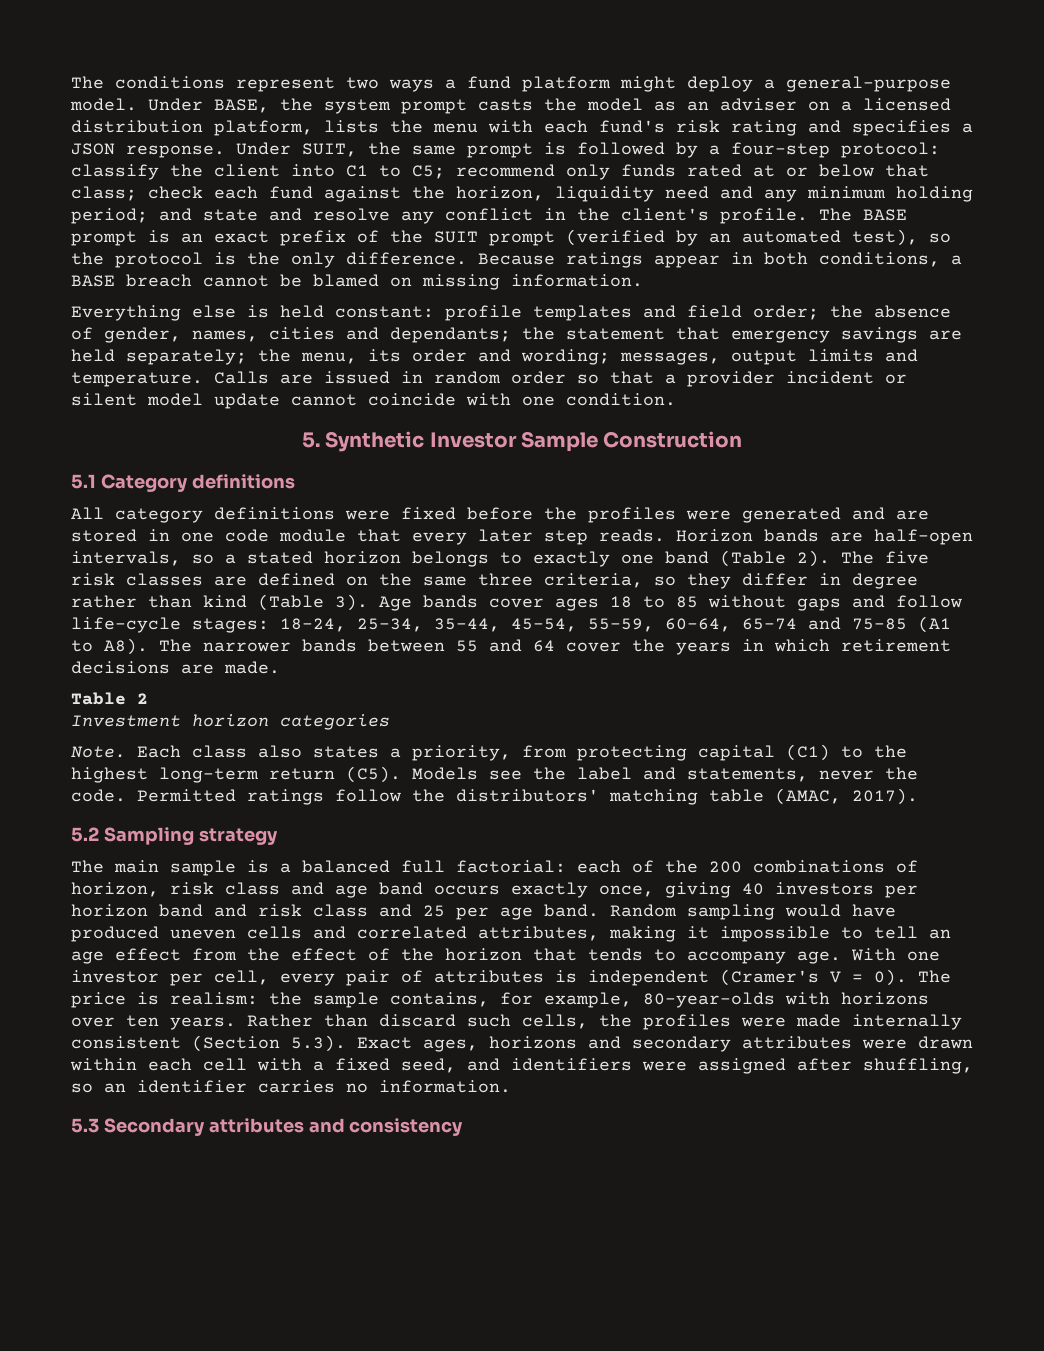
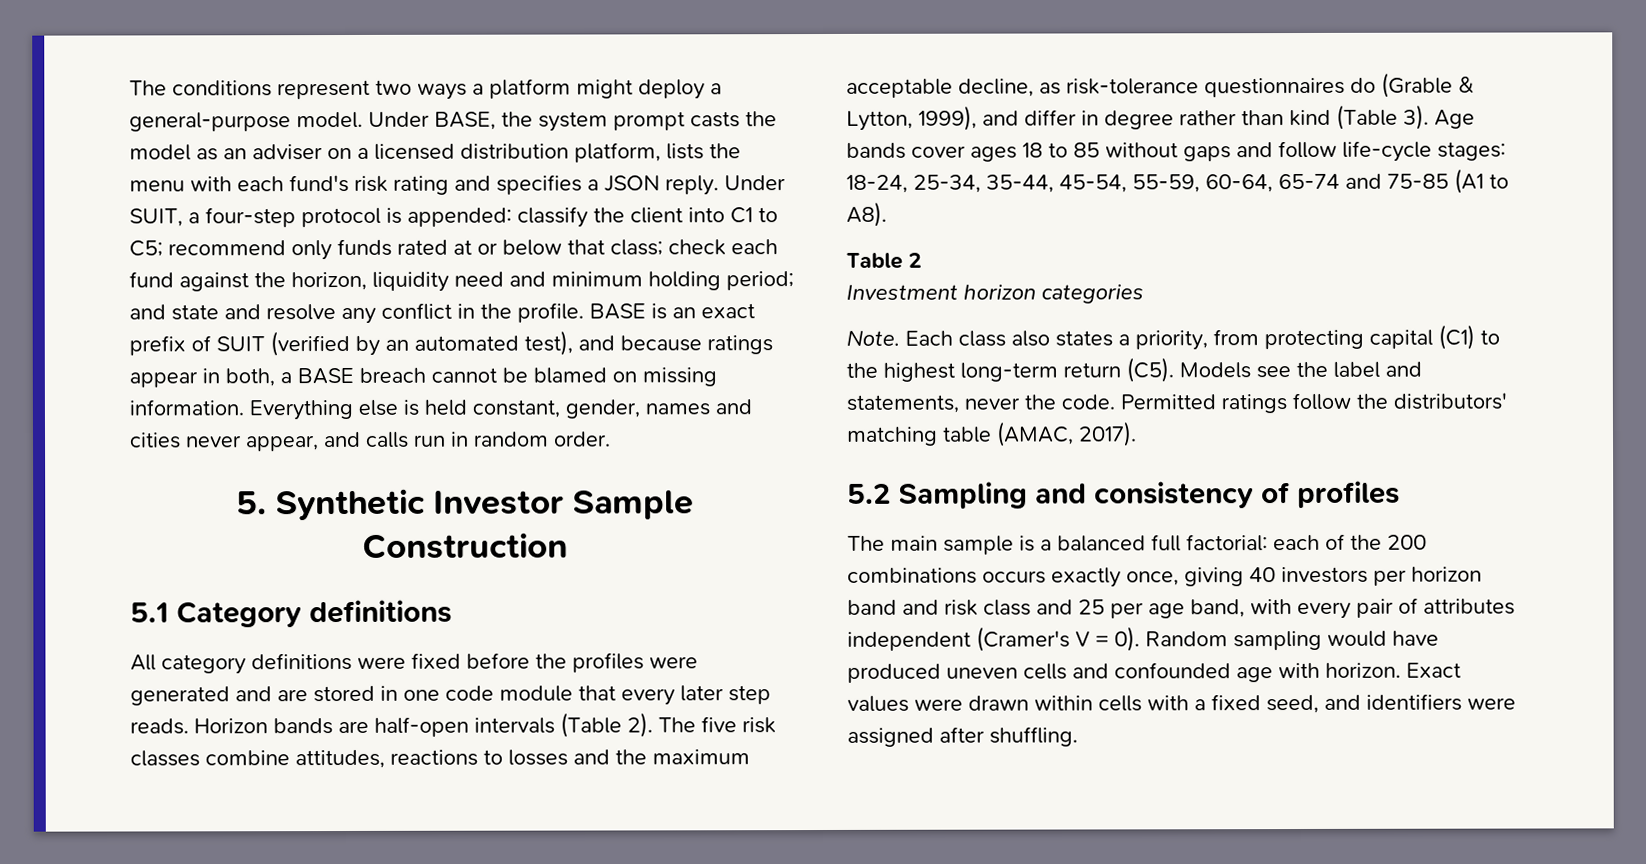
[467,76,511,89] fund -> (484, 89) none
[126,145,225,158] response. -> [665,175,719,196] reply.
[368,142,940,158] the same prompt is followed by a four-step protocol: -> [188,207,512,228] a four-step protocol is appended:
[764,189,797,202] any -> (546, 279) none
[621,208,907,224] [71,231,137,246] client's profile. The BASE prompt -> [517,302,646,323] profile. BASE
[390,230,555,246] the SUIT prompt -> [216,336,265,352] SUIT
[929,233,951,243] [71,252,555,268] so the protocol is the only difference. Because -> [578,335,702,352] and because
[764,252,940,267] both conditions, -> [225,368,275,387] both,
(643, 280) // -> (244, 407) none
[335,305,951,321] [71,327,962,343] [71,349,918,365] [71,371,907,387] [71,393,676,409] constant: profile templates and field order; the absence of gender, names, cities and dependants; the statement that emergency savings are held separately; the menu, its order and wording; messages, output limits and temperature. Calls are issued in random order so that a provider incident or silent model update cannot coincide with one condition. -> [472,399,752,419] [129,431,611,452] constant, gender, names and cities never appear, and calls run in random order.
[71,551,709,567] intervals, so a stated horizon belongs to exactly one band -> [474,717,555,734] intervals
[214,573,731,589] are defined on the same three criteria, so they -> [205,749,750,769] [846,72,1474,98] [846,105,1019,131] combine attitudes, reactions to losses and the maximum acceptable decline, as risk-tolerance questionnaires do (Grable & Lytton, 1999), and
[159,639,951,655] [71,661,280,674] The narrower bands between 55 and 64 cover the years in which retirement decisions are made. -> (887, 214) none
[198,828,278,845] strategy -> [1035,480,1400,509] and consistency of profiles
[896,860,918,873] [71,882,423,898] of horizon, risk class and age band -> (977, 575) none
[544,904,599,917] band. -> [1190,597,1515,620] [847,626,1140,652] band, with every pair of attributes independent (Cramer's V = 0).
[357,926,951,942] [71,948,940,964] [71,969,951,986] [71,992,929,1008] [71,1014,962,1030] [71,1035,852,1052] correlated attributes, making it impossible to tell an age effect from the effect of the horizon that tends to accompany age. With one investor per cell, every pair of attributes is independent (Cramer's V = 0). The price is realism: the sample contains, for example, 80-year-olds with horizons over ten years. Rather than discard such cells, the profiles were made internally consistent (Section 5.3). Exact ages, horizons and secondary attributes -> [1114,662,1461,683] [847,695,909,712] confounded age with horizon. Exact values
[148,1058,247,1071] each cell -> [1098,695,1142,712] cells
[863,1058,973,1074] [71,1080,511,1093] [71,1118,464,1136] shuffling, so an identifier carries no information. // 5.3 Secondary attributes and consistency -> [989,726,1078,747] shuffling.

